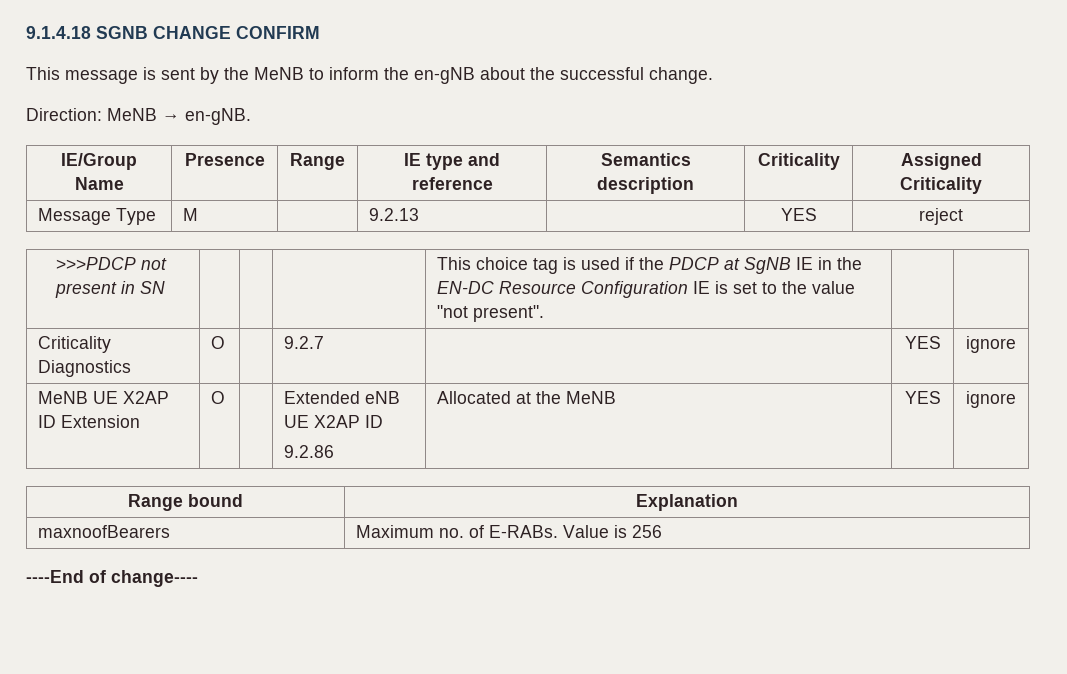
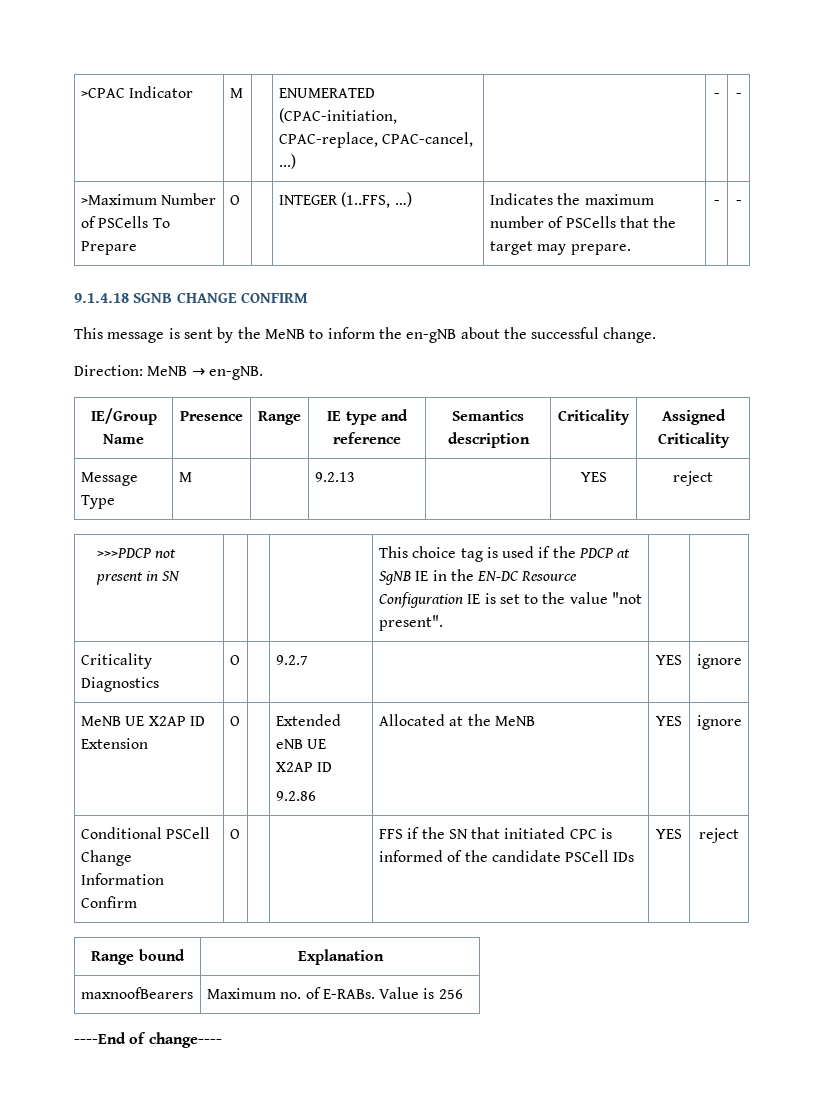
(26, 32) none -> [80,86,194,98] [229,88,243,98] [278,88,375,98] [278,108,397,124] [278,132,474,148] [278,154,296,169] [713,93,720,98] [735,93,742,98] [80,193,217,205] [80,216,170,228] [80,241,137,255] [229,195,240,205] [278,192,412,208] [489,193,654,205] [489,216,677,228] [489,241,631,255] [713,200,720,205] [735,200,742,205] >CPAC Indicator | M | | ENUMERATED (CPAC-initiation, CPAC-replace, CPAC-cancel, ...) | | - | - // >Maximum Number of PSCells To Prepare | O | | INTEGER (1..FFS, …) | Indicates the maximum number of PSCells that the target may prepare. | - | - //
(1016, 399) none -> [80,827,211,839] [80,850,132,866] [80,873,164,885] [80,896,137,908] [229,829,240,839] [378,827,613,839] [378,850,635,862] [656,829,682,839] [699,828,739,843] // Conditional PSCell Change Information Confirm | O | | | FFS if the SN that initiated CPC is informed of the candidate PSCell IDs | YES | reject

